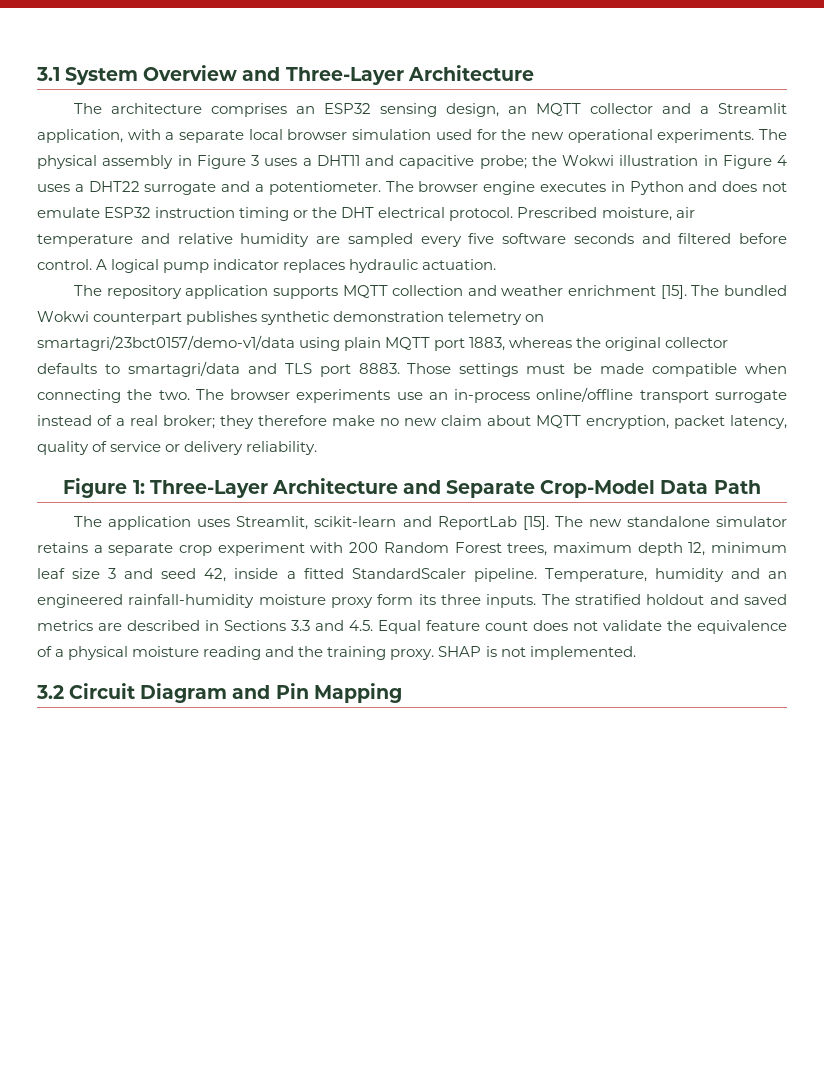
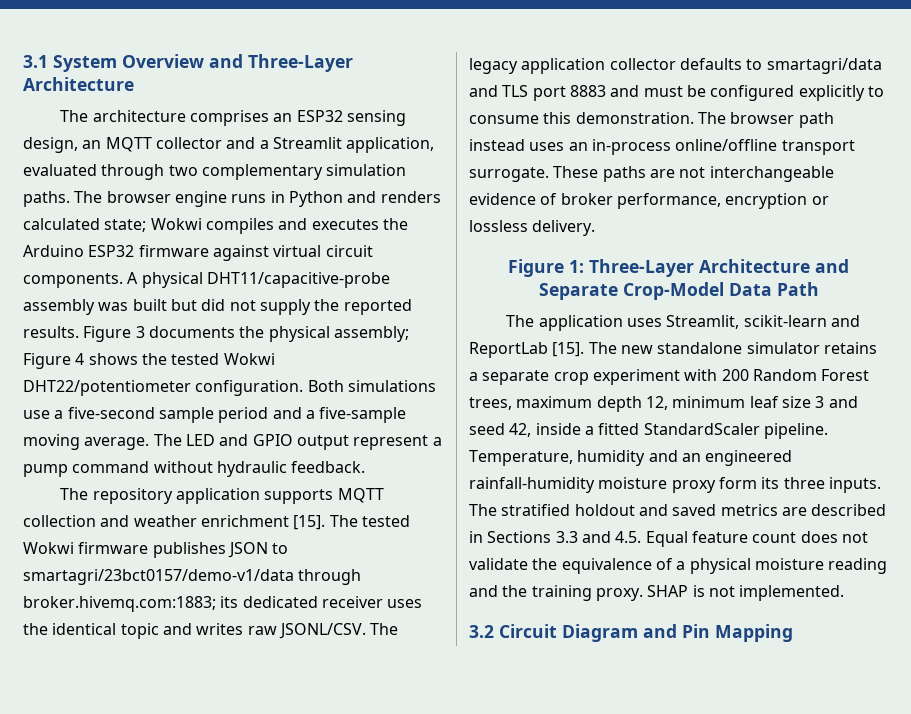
[127,129,788,143] [37,155,787,169] [37,181,381,195] with a separate local browser simulation used for the new operational experiments. The physical assembly in Figure 3 uses a DHT11 and capacitive probe; the Wokwi illustration in Figure 4 uses a DHT22 surrogate and a potentiometer. -> [23,164,407,180] [23,191,70,207] evaluated through two complementary simulation paths.
[540,182,606,192] executes -> [231,194,267,203] runs
[722,181,787,192] [37,207,695,221] [37,233,787,247] [37,259,497,273] does not emulate ESP32 instruction timing or the DHT electrical protocol. Prescribed moisture, air temperature and relative humidity are sampled every five software seconds and filtered before control. A logical pump indicator replaces hydraulic actuation. -> [380,191,441,203] [23,218,408,234] [23,245,373,261] [23,272,390,288] [23,299,412,315] [23,326,409,342] [23,353,275,369] [23,380,436,396] [23,407,407,423] [23,434,442,450] [23,461,366,477] renders calculated state; Wokwi compiles and executes the Arduino ESP32 firmware against virtual circuit components. A physical DHT11/capacitive-probe assembly was built but did not supply the reported results. Figure 3 documents the physical assembly; Figure 4 shows the tested Wokwi DHT22/potentiometer configuration. Both simulations use a five-second sample period and a five-sample moving average. The LED and GPIO output represent a pump command without hydraulic feedback.
[724,285,788,296] [37,311,545,325] [37,335,662,351] bundled Wokwi counterpart publishes synthetic demonstration telemetry on smartagri/23bct0157/demo-v1/data using plain MQTT port 1883, whereas the original -> [361,515,410,527] [23,542,289,558] [23,569,362,585] [23,596,423,612] [23,623,399,639] [469,58,606,74] tested Wokwi firmware publishes JSON to smartagri/23bct0157/demo-v1/data through broker.hivemq.com:1883; its dedicated receiver uses the identical topic and writes raw JSONL/CSV. The legacy application
[358,363,787,377] [37,387,787,403] [37,415,787,429] [37,441,318,455] 8883. Those settings must be made compatible when connecting the two. The browser experiments use an in-process online/offline transport surrogate instead of a real broker; they therefore make no new claim about MQTT encryption, packet latency, quality of service or delivery reliability. -> [569,85,884,101] [469,112,834,128] [469,139,855,155] [469,166,834,182] [469,193,829,209] [469,220,596,236] 8883 and must be configured explicitly to consume this demonstration. The browser path instead uses an in-process online/offline transport surrogate. These paths are not interchangeable evidence of broker performance, encryption or lossless delivery.

